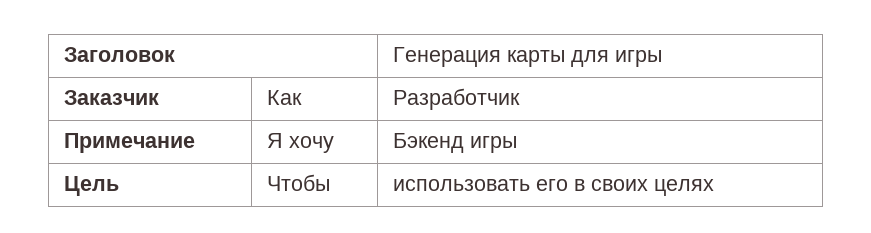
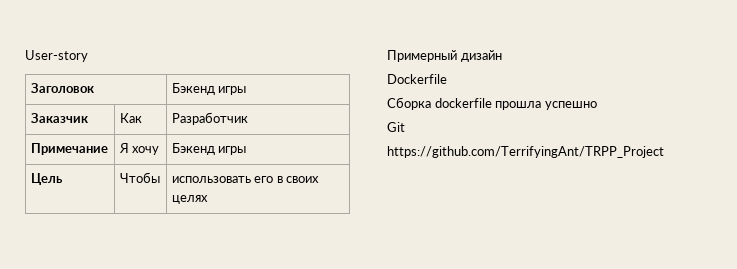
(64, 54) none -> [25,50,88,62] User-story //
[393,47,610,67] Генерация карты для -> [171,83,215,95] Бэкенд
(715, 187) none -> [387,50,502,62] [387,74,447,84] [387,97,597,110] [387,122,405,132] [387,146,664,158] // Примерный дизайн // Dockerfile // Сборка dockerfile прошла успешно // Git // https://github.com/TerrifyingAnt/TRPP_Project

